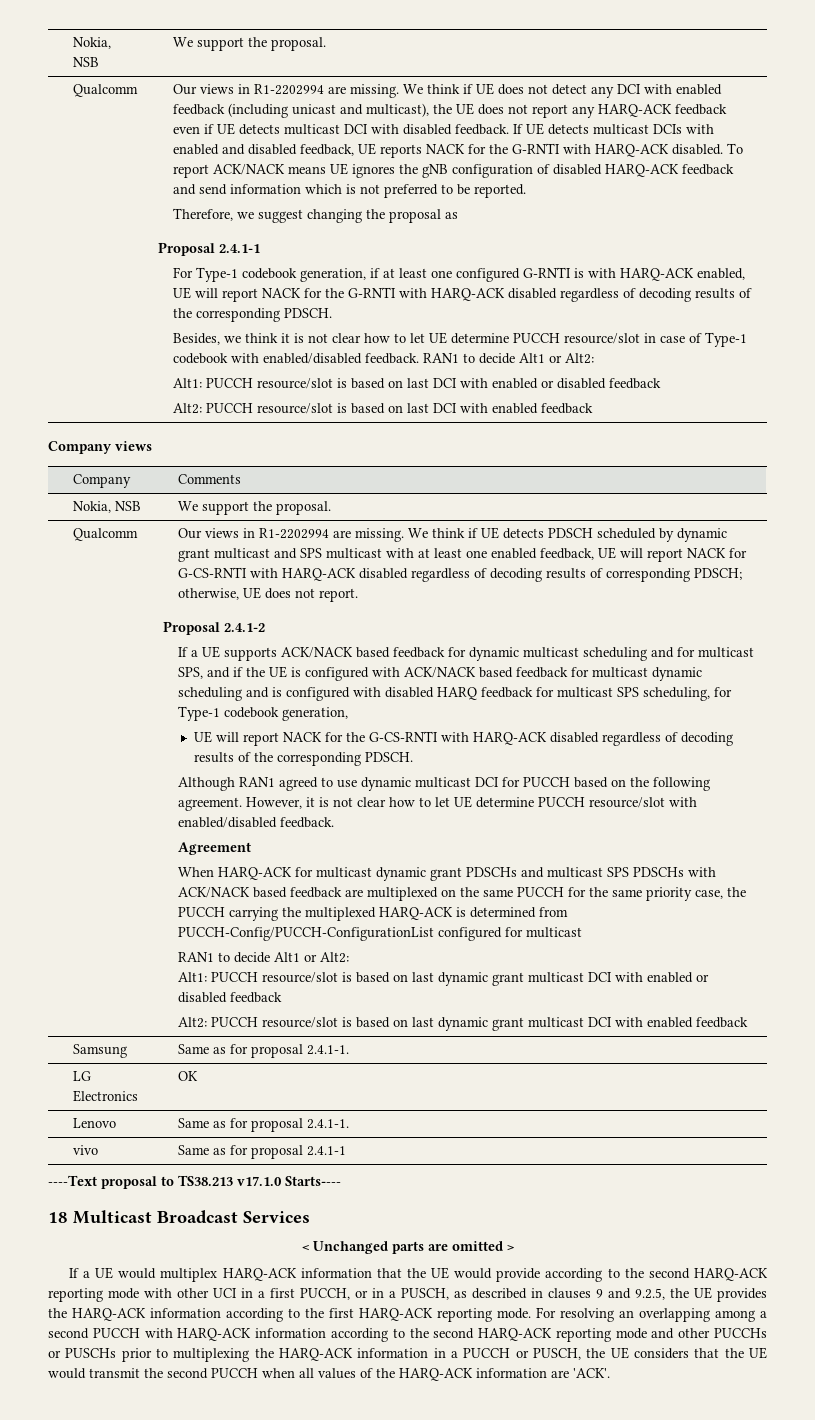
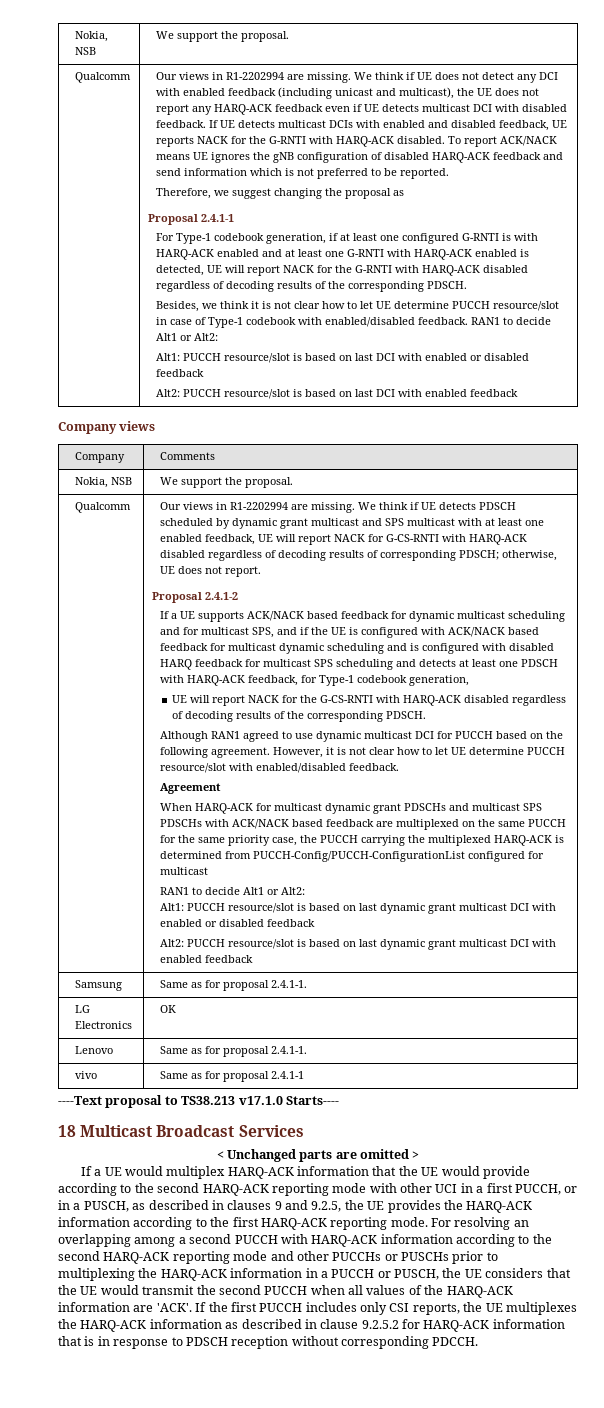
[697,268,746,280] enabled, -> [216,249,529,260] [155,265,204,276] enabled and at least one G-RNTI with HARQ-ACK enabled is detected,
[643,687,711,701] scheduling, -> [335,659,558,670] [159,675,298,686] scheduling and detects at least one PDSCH with HARQ-ACK feedback,
(610, 1373) none -> [195,1302,577,1315] [58,1319,565,1332] [58,1336,479,1349] If the first PUCCH includes only CSI reports, the UE multiplexes the HARQ-ACK information as described in clause 9.2.5.2 for HARQ-ACK information that is in response to PDSCH reception without corresponding PDCCH.

